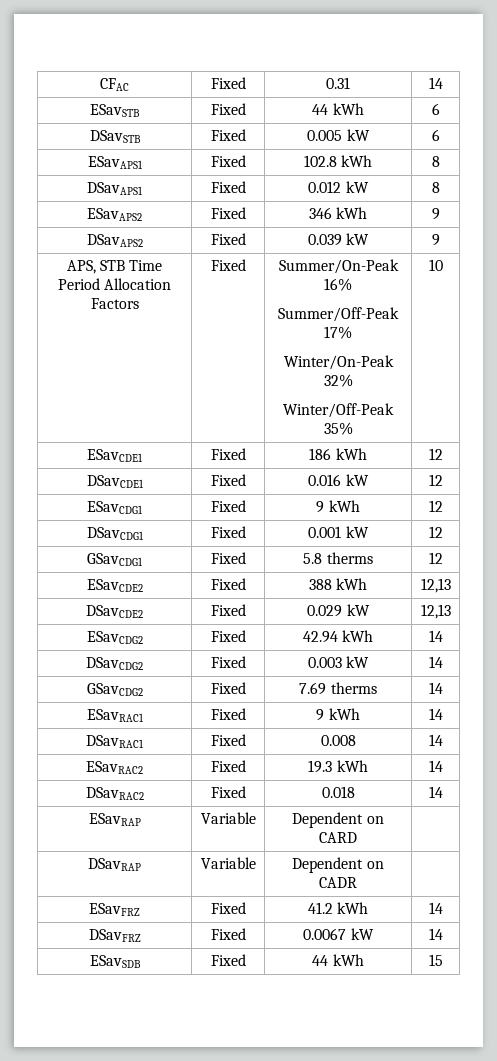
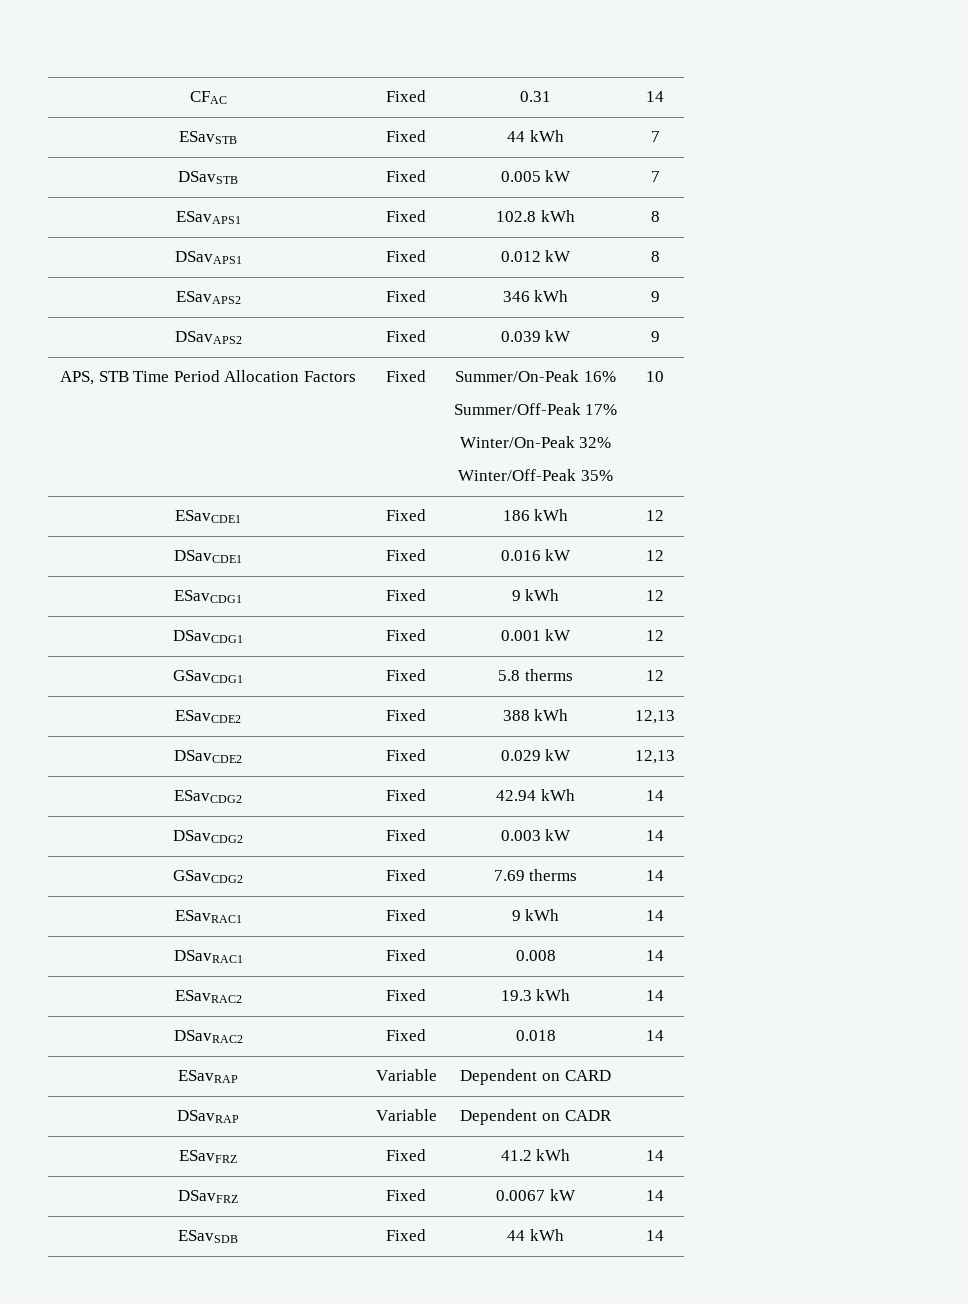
[431,103,440,115] 6 -> [650,131,660,142] 7
[431,129,440,141] 6 -> [650,171,660,182] 7
[428,954,443,966] 15 -> [646,1230,664,1241] 14

